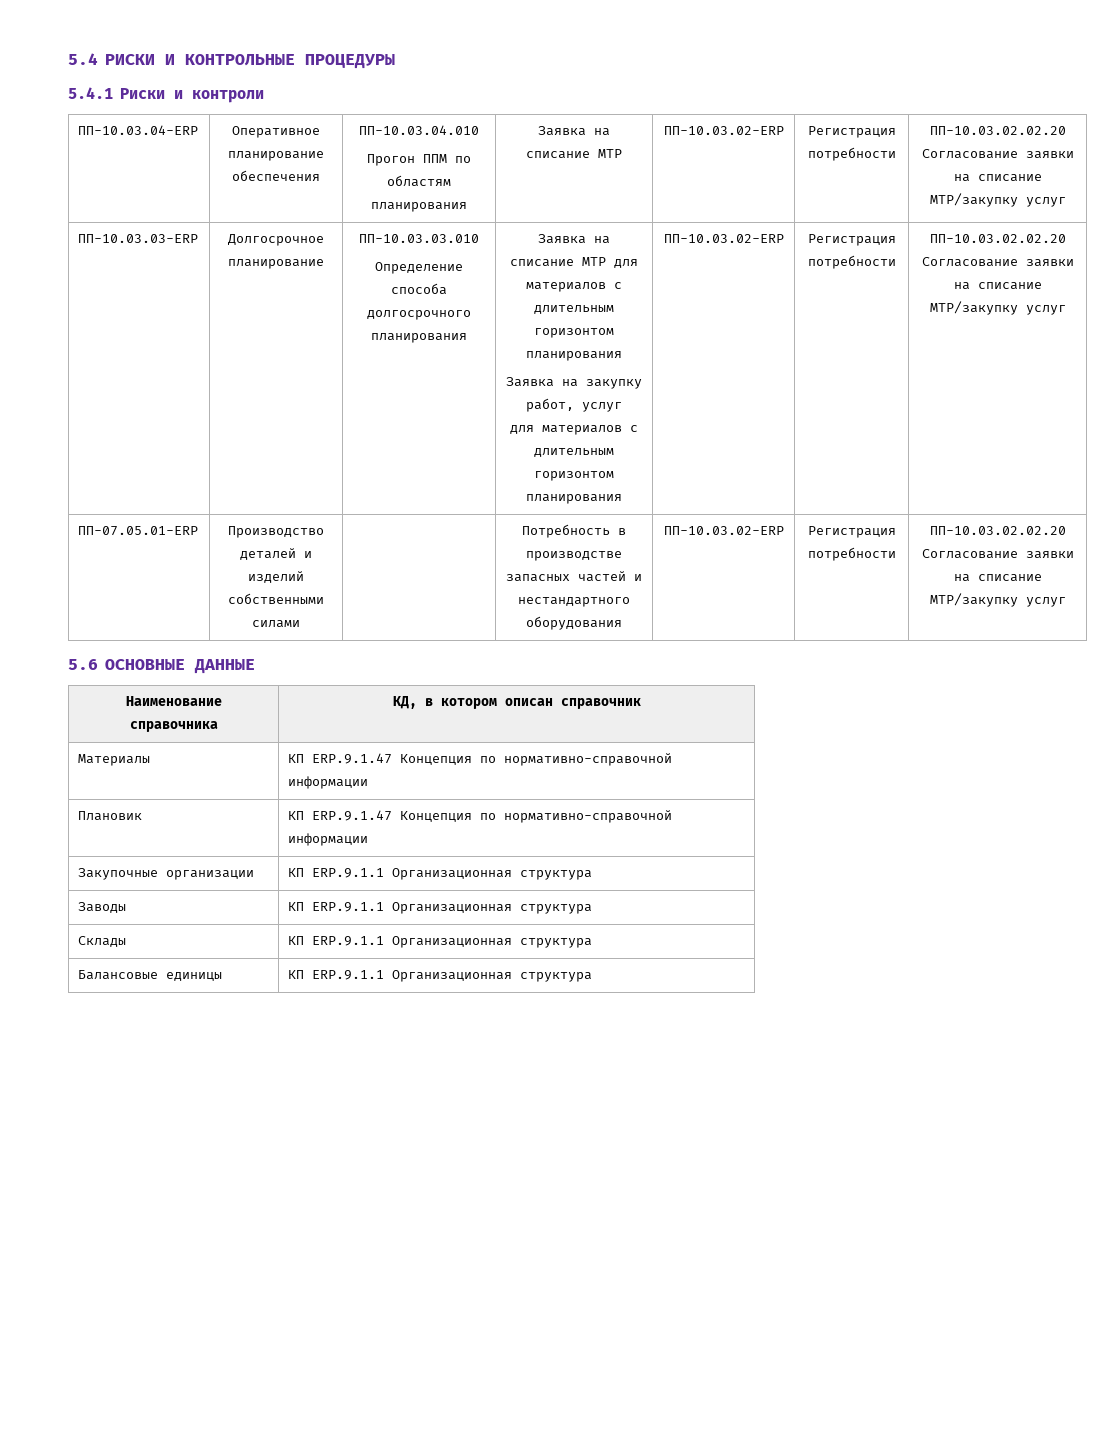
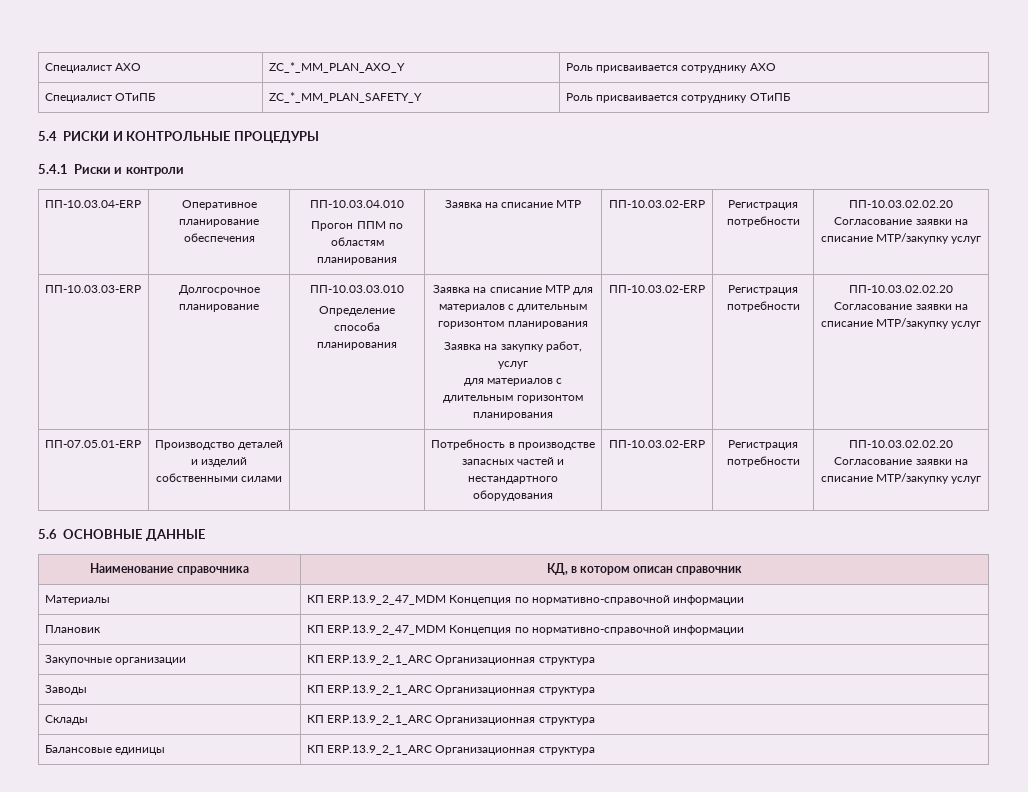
(68, 59) none -> [44,63,142,73] [268,62,405,73] [565,63,776,73] [44,93,156,103] [268,92,422,103] [565,93,790,103] Специалист АХО | ZC_*_MM_PLAN_AXO_Y | Роль присваивается сотруднику АХО // Специалист ОТиПБ | ZC_*_MM_PLAN_SAFETY_Y | Роль присваивается сотруднику ОТиПБ //
[367,310,471,320] долгосрочного -> (380, 326) none
[312,753,393,764] ERP.9.1.47 -> [327,595,447,605] ERP.13.9_2_47_MDM
[312,810,393,821] ERP.9.1.47 -> [327,625,447,635] ERP.13.9_2_47_MDM
[312,868,385,878] ERP.9.1.1 -> [327,655,433,665] ERP.13.9_2_1_ARC
[312,902,385,912] ERP.9.1.1 -> [327,685,433,695] ERP.13.9_2_1_ARC
[312,936,385,946] ERP.9.1.1 -> [327,715,433,725] ERP.13.9_2_1_ARC
[312,970,385,980] ERP.9.1.1 -> [327,745,433,755] ERP.13.9_2_1_ARC

